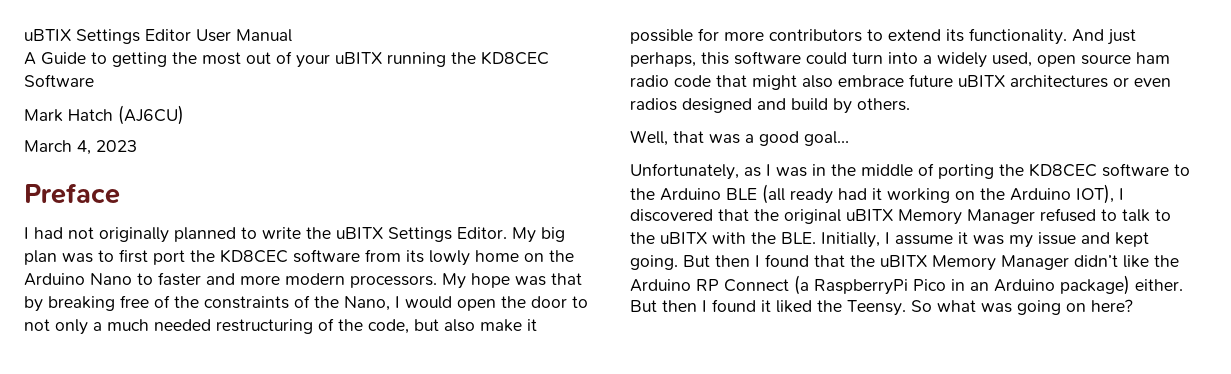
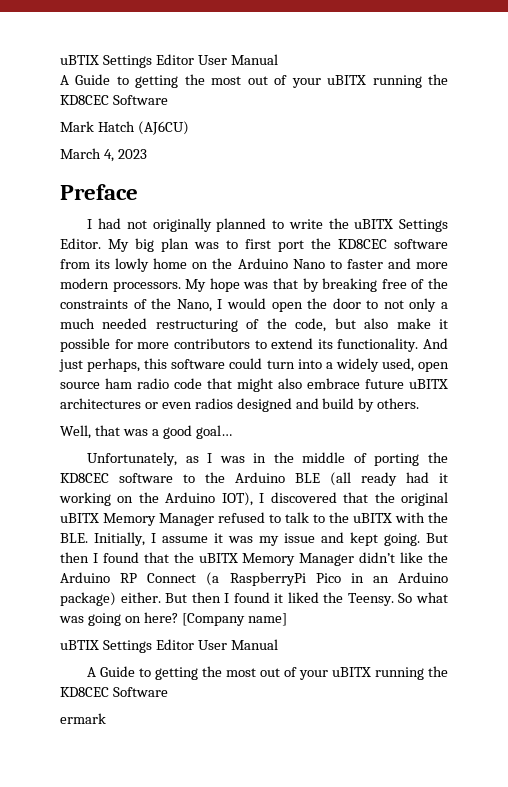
(1133, 305) none -> [181,613,287,626] [60,639,278,653] [87,666,448,680] [60,687,168,697] [60,713,106,724] [Company name] // uBTIX Settings Editor User Manual // A Guide to getting the most out of your uBITX running the KD8CEC Software // ermark

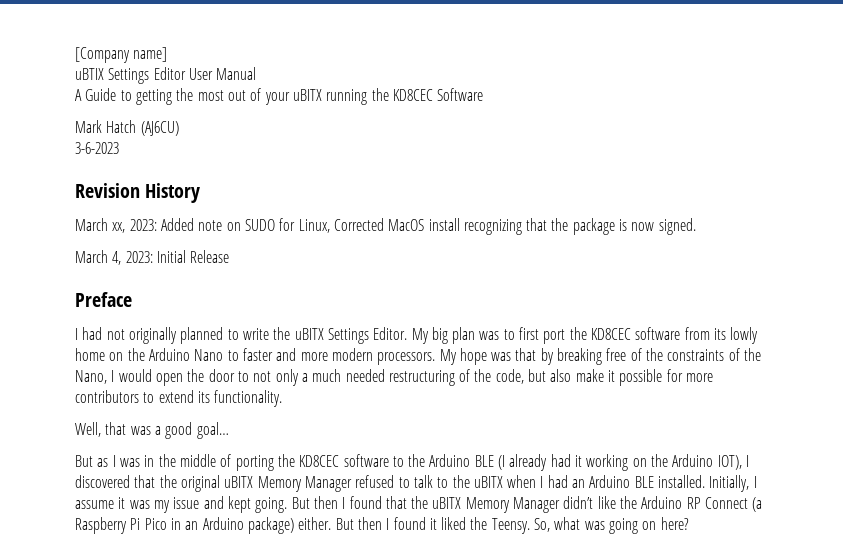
(60, 60) none -> [75,47,168,63] [Company name] //
(189, 128) none -> [75,142,119,154] [75,183,201,203] [75,218,696,235] // 3-6-2023 // Revision History // March xx, 2023: Added note on SUDO for Linux, Corrected MacOS install recognizing that the package is now signed.
[117,149,147,159] 2023 -> [125,250,230,263] 2023: Initial Release
[423,338,448,349] [59,358,450,372] [60,378,448,392] [60,398,420,412] And just perhaps, this software could turn into a widely used, open source ham radio code that might also embrace future uBITX architectures or even radios designed and build by others. -> (283, 398) none
[87,452,178,466] Unfortunately, -> [75,455,93,467] But
[330,472,397,486] (all ready -> [498,454,548,471] (I already
[395,512,448,523] [60,533,88,543] with the BLE. -> [507,475,706,488] when I had an Arduino BLE installed.
[229,572,306,586] RaspberryPi -> [75,517,141,534] Raspberry Pi
[398,593,413,603] So -> [534,518,551,532] So,
[181,613,287,626] [60,639,278,653] [87,666,448,680] [60,687,168,697] [60,713,106,724] [Company name] // uBTIX Settings Editor User Manual // A Guide to getting the most out of your uBITX running the KD8CEC Software // ermark -> (689, 523) none

